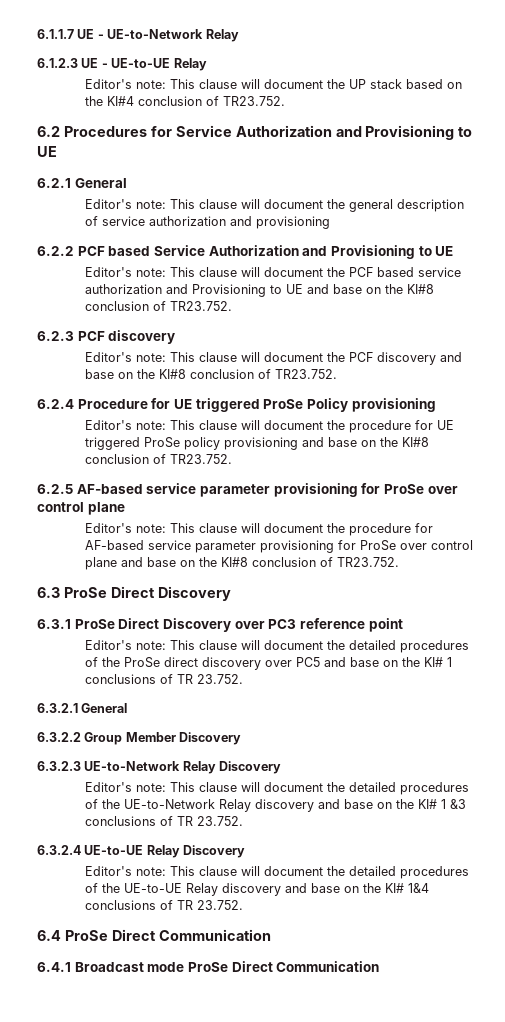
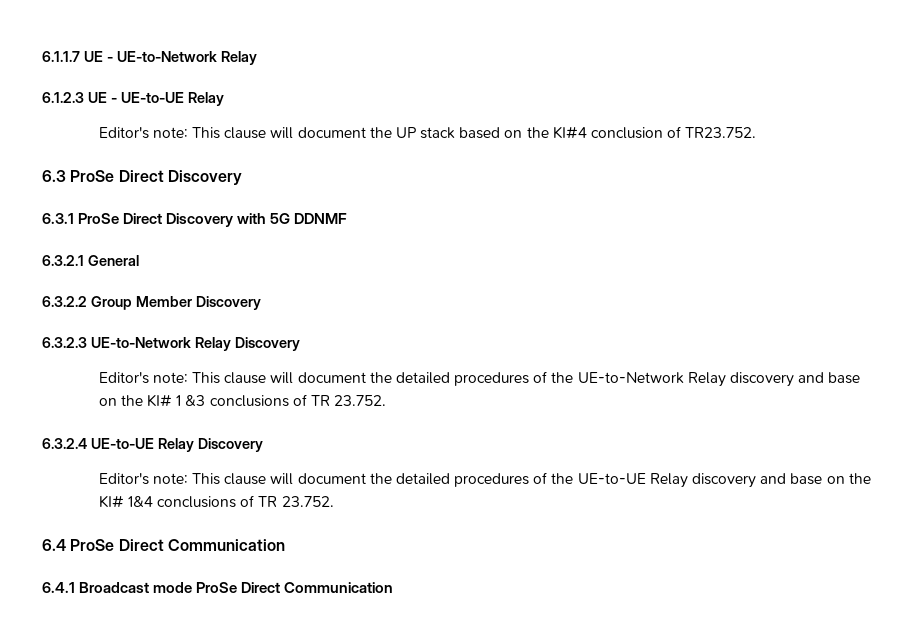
[37,125,473,140] [37,146,57,157] [37,178,127,188] [85,199,465,212] [85,216,331,229] [37,245,454,259] [85,267,462,277] [85,284,435,297] [85,301,233,311] [37,330,176,344] [85,352,463,365] [85,369,338,379] [37,398,436,412] [85,420,455,433] [85,437,430,450] [85,454,233,464] [37,483,458,497] [37,502,125,515] [85,523,434,536] [85,540,474,553] [85,557,400,570] // 6.2 Procedures for Service Authorization and Provisioning to UE // 6.2.1 General // Editor's note: This clause will document the general description of service authorization and provisioning // 6.2.2 PCF based Service Authorization and Provisioning to UE // Editor's note: This clause will document the PCF based service authorization and Provisioning to UE and base on the KI#8 conclusion of TR23.752. // 6.2.3 PCF discovery // Editor's note: This clause will document the PCF discovery and base on the KI#8 conclusion of TR23.752. // 6.2.4 Procedure for UE triggered ProSe Policy provisioning // Editor's note: This clause will document the procedure for UE triggered ProSe policy provisioning and base on the KI#8 conclusion of TR23.752. // 6.2.5 AF-based service parameter provisioning for ProSe over control plane // Editor's note: This clause will document the procedure for AF-based service parameter provisioning for ProSe over control plane and base on the KI#8 conclusion of TR23.752. -> (757, 132) none
[234,618,403,632] [85,640,470,653] [85,657,453,670] [85,674,244,684] over PC3 reference point // Editor's note: This clause will document the detailed procedures of the ProSe direct discovery over PC5 and base on the KI# 1 conclusions of TR 23.752. -> [237,213,348,224] with 5G DDNMF

